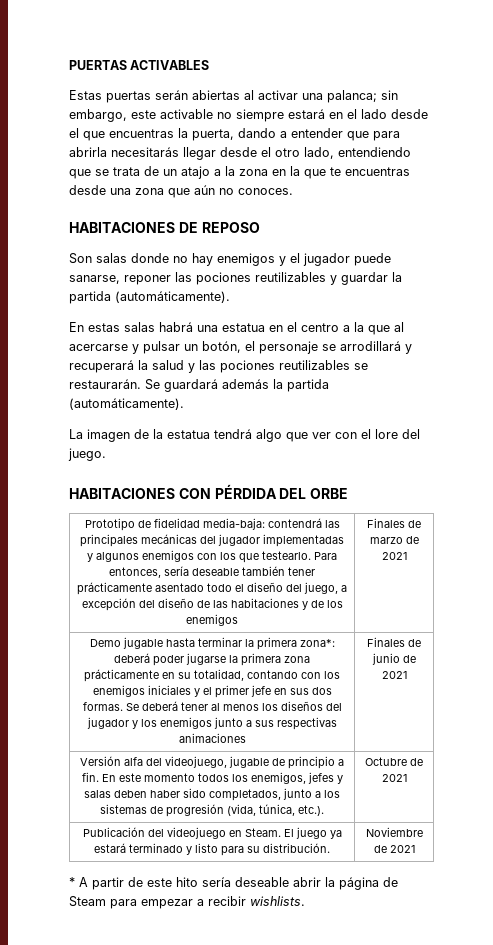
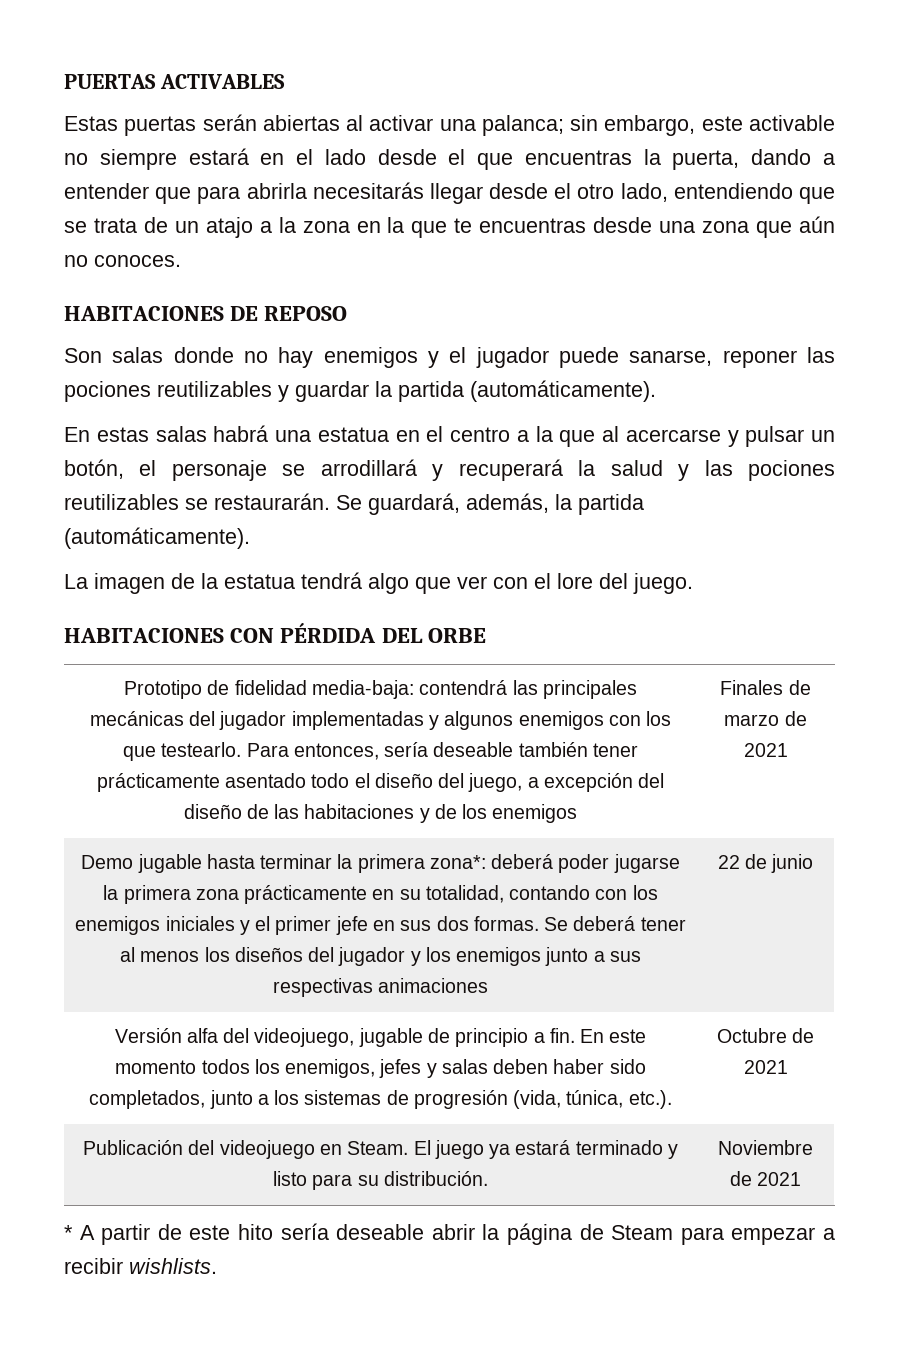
[164,379,269,392] guardará además -> [368,493,549,515] guardará, además,
[367,637,405,647] Finales -> [717,855,740,869] 22
[402,655,416,663] [381,671,407,679] de 2021 -> (814, 863) none

